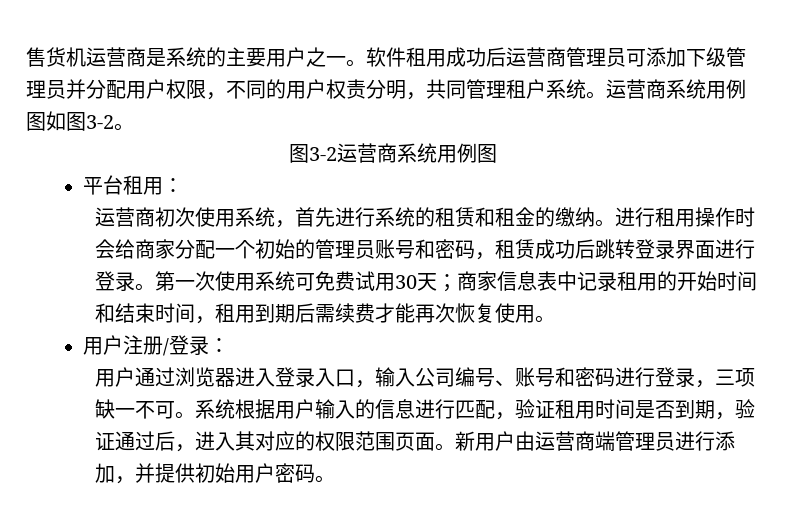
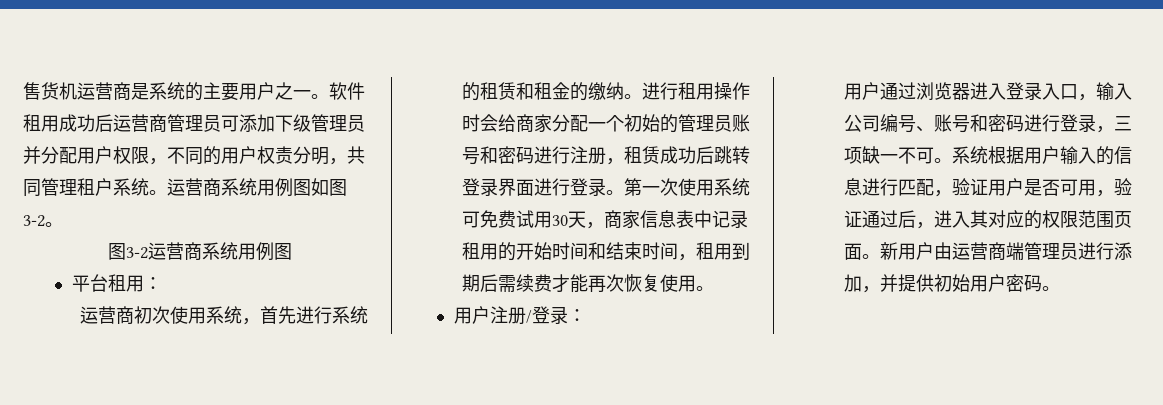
(476, 249) none -> [534,146,607,164] 进行注册
[437,274,458,292] ； -> [586,222,605,229] ，
[555,399,716,419] 租用时间是否到期 -> [988,178,1097,196] 用户是否可用

